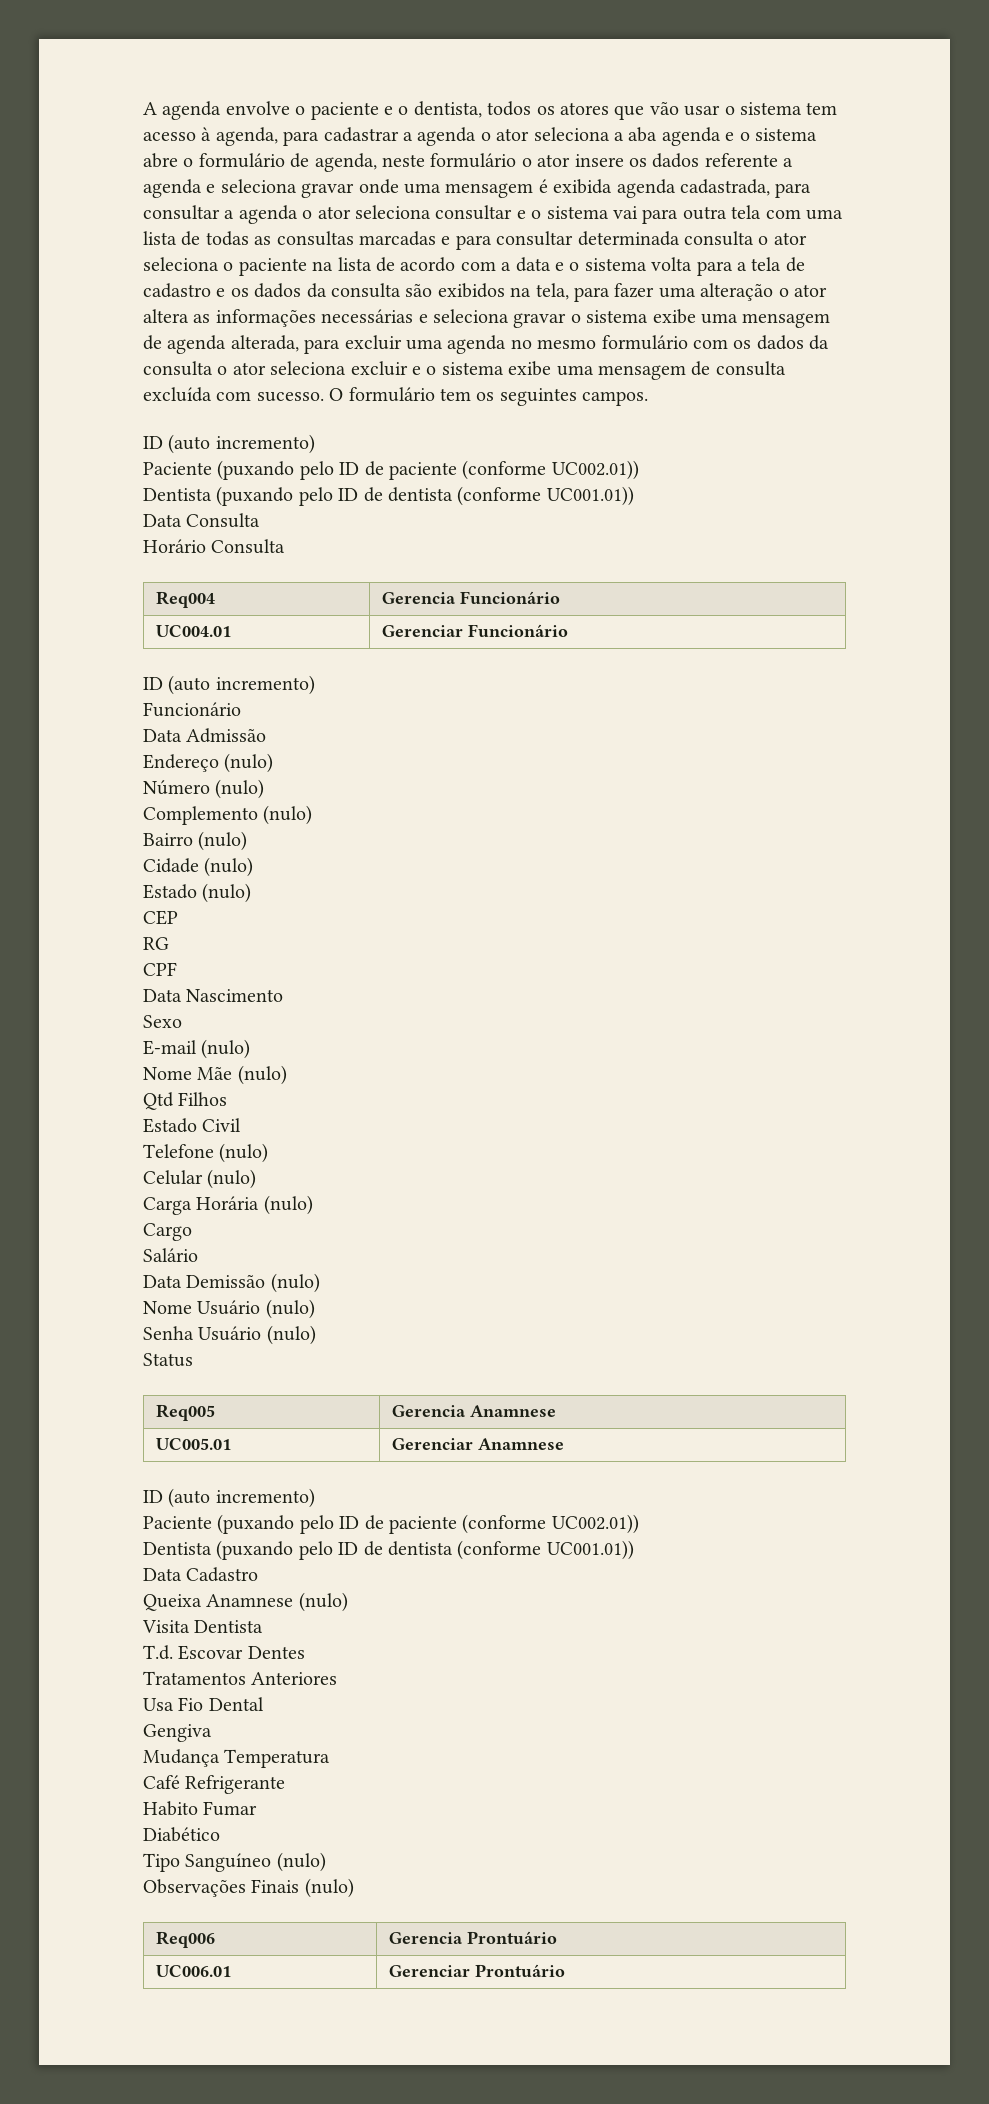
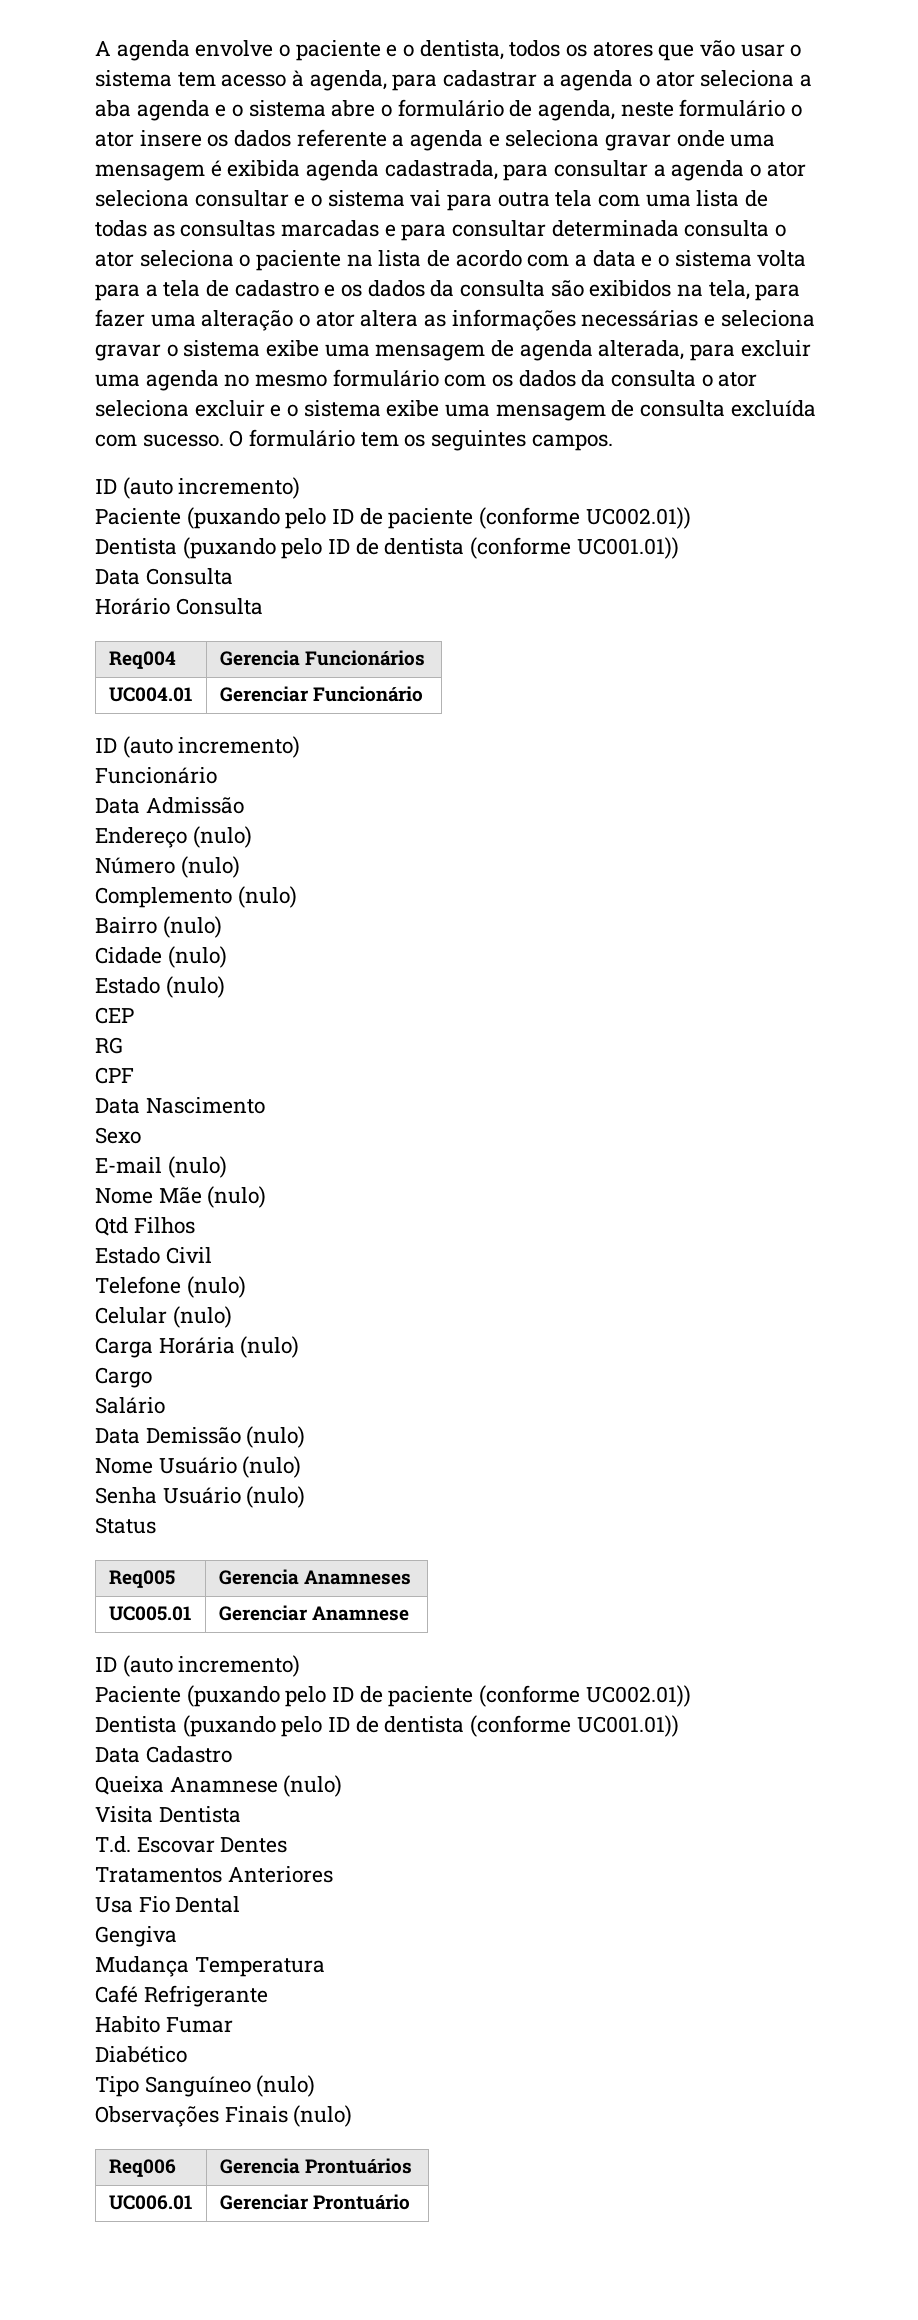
[459,591,560,604] Funcionário -> [304,650,425,666] Funcionários
[469,1405,556,1417] Anamnese -> [303,1570,411,1585] Anamneses
[466,1931,557,1944] Prontuário -> [304,2158,412,2174] Prontuários

